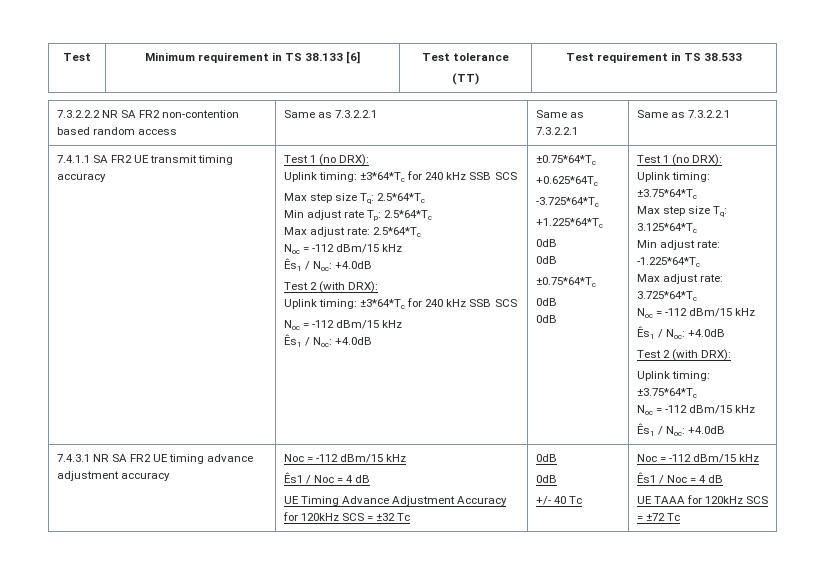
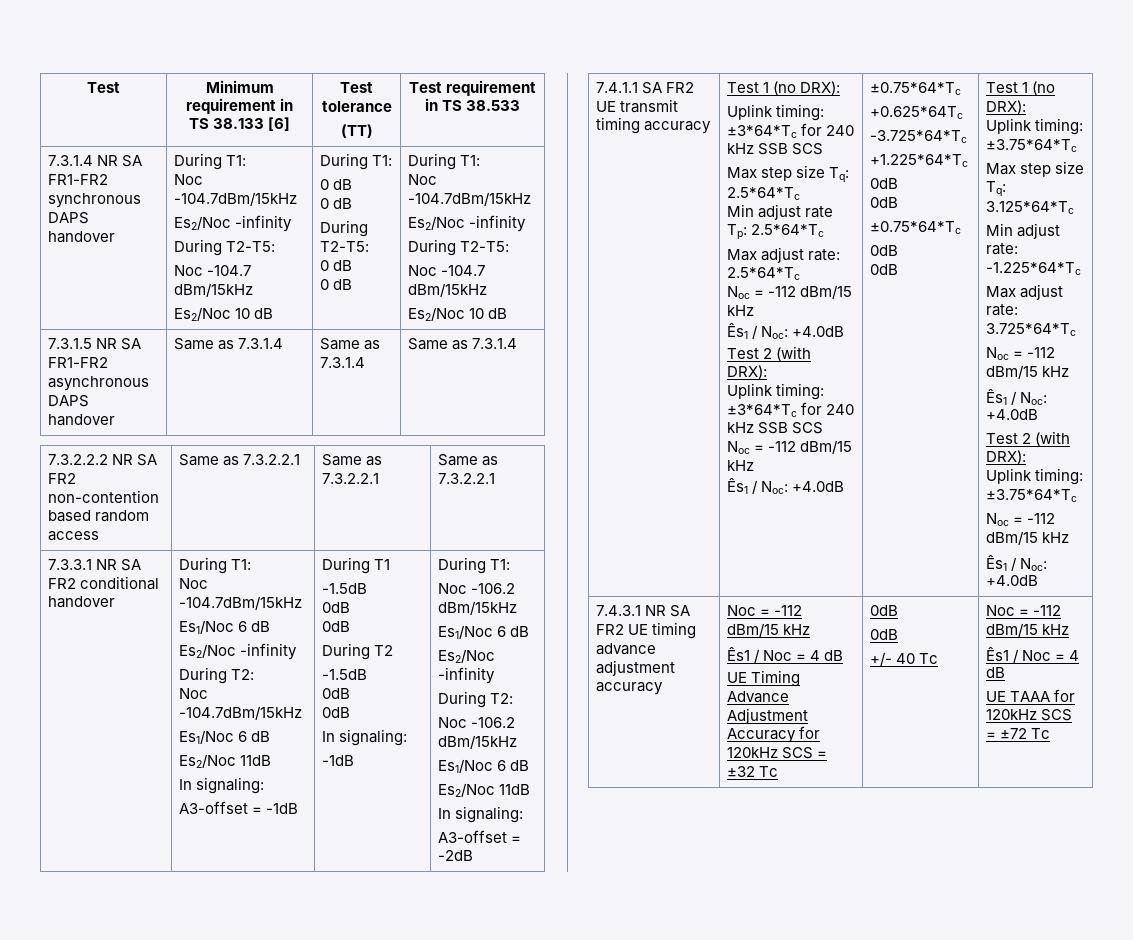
(743, 57) none -> [48,155,143,167] [48,174,109,185] [48,193,142,208] [48,212,90,224] [48,231,116,243] [174,153,247,170] [174,174,204,185] [174,192,298,206] [174,215,293,232] [174,239,276,256] [174,265,252,276] [174,283,254,297] [174,307,274,321] [320,153,393,170] [320,179,353,190] [320,198,353,209] [320,220,369,237] [320,241,370,252] [320,260,353,271] [320,279,353,290] [408,153,481,170] [408,174,438,185] [408,192,532,206] [408,215,527,232] [408,239,510,256] [408,265,486,276] [408,283,488,297] [408,307,508,321] [48,338,142,350] [48,357,109,368] [48,376,150,391] [48,395,90,407] [48,414,116,426] [174,338,284,350] [320,338,381,350] [320,357,366,368] [408,338,518,350] // 7.3.1.4 NR SA FR1-FR2 synchronous DAPS handover | During T1: // Noc -104.7dBm/15kHz // Es2/Noc -infinity // During T2-T5: // Noc -104.7 dBm/15kHz // Es2/Noc 10 dB | During T1: // 0 dB // 0 dB // During T2-T5: // 0 dB // 0 dB | During T1: // Noc -104.7dBm/15kHz // Es2/Noc -infinity // During T2-T5: // Noc -104.7 dBm/15kHz // Es2/Noc 10 dB // 7.3.1.5 NR SA FR1-FR2 asynchronous DAPS handover | Same as 7.3.1.4 | Same as 7.3.1.4 | Same as 7.3.1.4
(730, 114) none -> [48,559,142,571] [48,576,160,590] [48,596,116,608] [179,557,252,574] [179,578,209,589] [179,596,303,610] [179,620,271,634] [179,643,298,660] [179,667,255,684] [179,688,209,699] [179,706,303,720] [179,730,271,744] [179,754,272,768] [179,777,265,794] [179,801,299,814] [322,557,391,574] [322,583,368,594] [322,602,351,613] [322,621,351,632] [322,643,394,660] [322,669,368,680] [322,688,351,699] [322,707,351,718] [322,729,408,746] [322,755,355,766] [438,557,511,574] [438,583,516,594] [438,601,518,615] [438,625,530,639] [438,649,496,663] [438,667,496,684] [438,691,514,708] [438,717,516,728] [438,735,518,749] [438,759,530,773] [438,783,531,797] [438,806,524,823] [438,830,522,843] [438,850,474,861] // 7.3.3.1 NR SA FR2 conditional handover | During T1: // Noc -104.7dBm/15kHz // Es1/Noc 6 dB // Es2/Noc -infinity // During T2: // Noc -104.7dBm/15kHz // Es1/Noc 6 dB // Es2/Noc 11dB // In signaling: // A3-offset = -1dB | During T1 // -1.5dB // 0dB // 0dB // During T2 // -1.5dB // 0dB // 0dB // In signaling: // -1dB | During T1: // Noc -106.2 dBm/15kHz // Es1/Noc 6 dB // Es2/Noc -infinity // During T2: // Noc -106.2 dBm/15kHz // Es1/Noc 6 dB // Es2/Noc 11dB // In signaling: // A3-offset = -2dB

